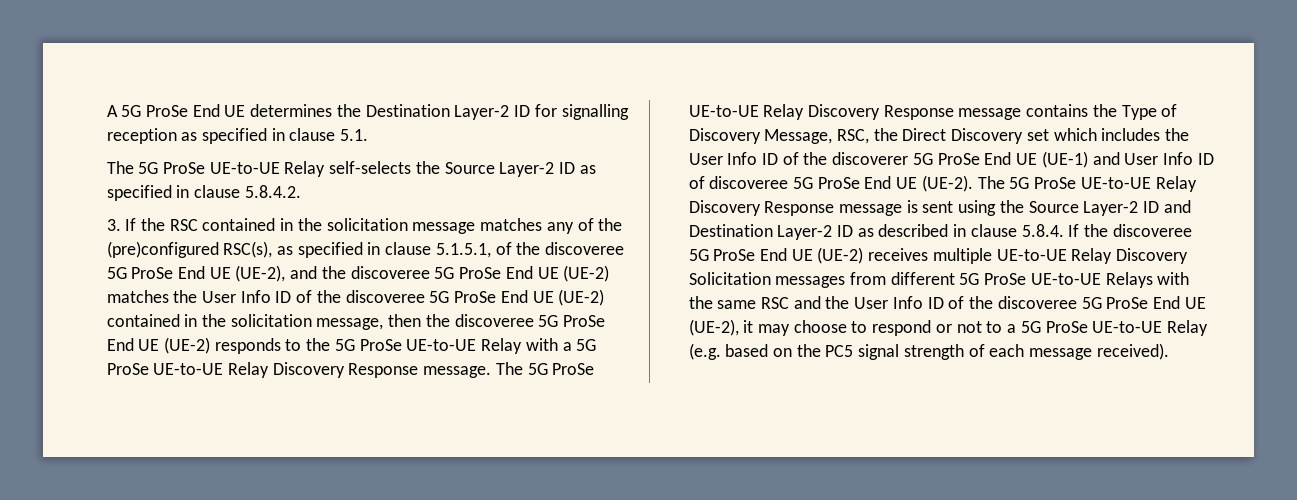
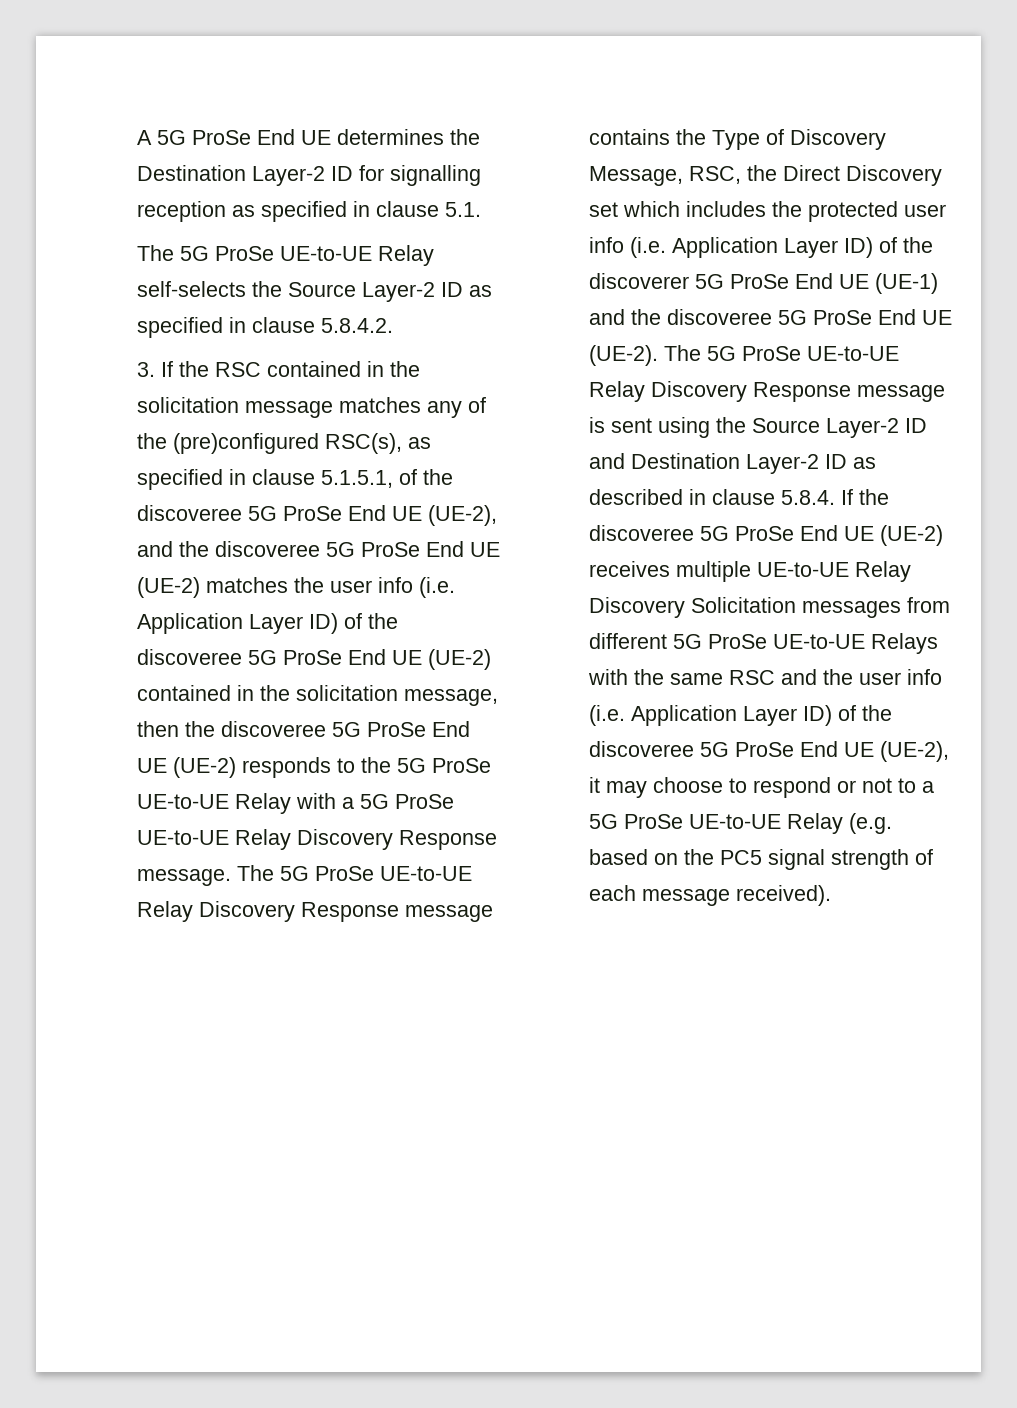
[202,290,292,303] User Info ID -> [329,577,455,598] [136,613,338,634] user info (i.e. Application Layer ID)
[688,152,779,165] User Info ID -> [807,201,946,222] [588,237,873,258] protected user info (i.e. Application Layer ID)
[1124,152,1214,165] [688,176,705,189] User Info ID of -> [630,309,661,325] the
[854,296,944,309] User Info ID -> [858,669,942,685] [588,705,832,726] user info (i.e. Application Layer ID)

